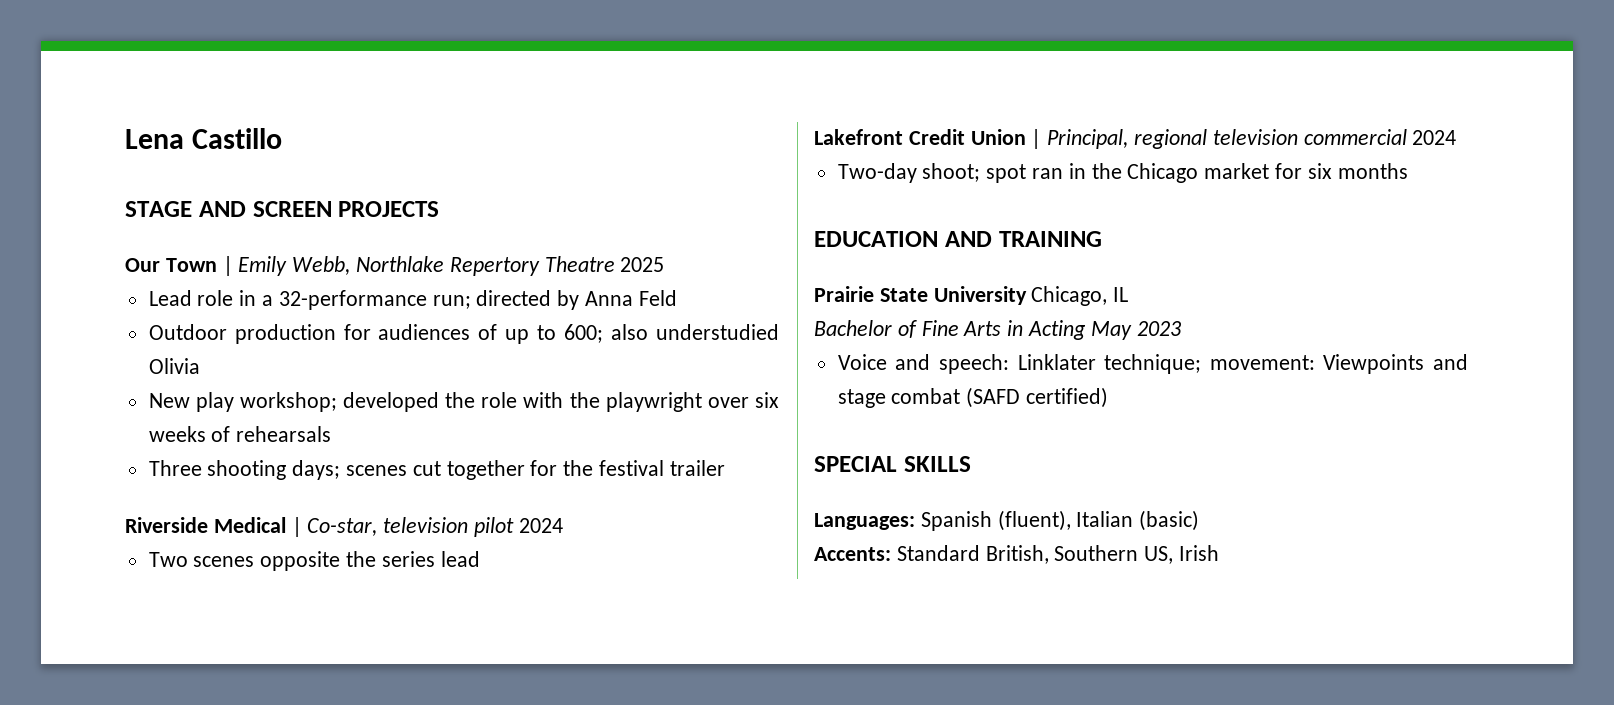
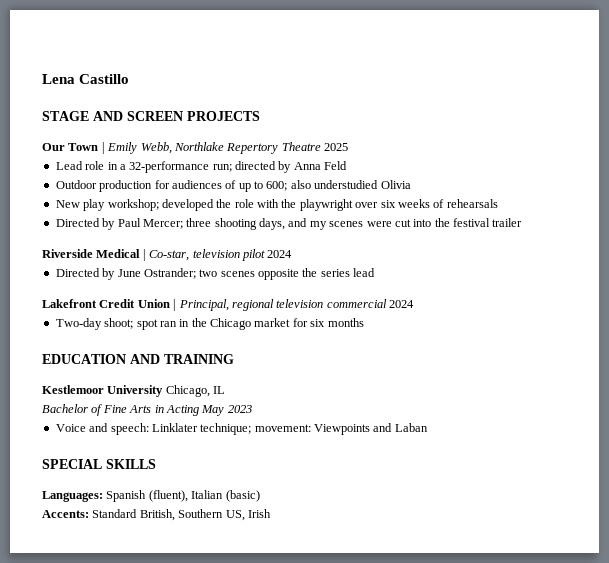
[148,460,558,480] Three shooting days; scenes cut together for -> [55,218,432,230] Directed by Paul Mercer; three shooting days, and my scenes were cut into
[148,552,188,567] Two -> [55,268,218,280] Directed by June Ostrander; two
[814,286,928,302] Prairie State -> [42,385,104,394] Kestlemoor
[837,387,1109,408] stage combat (SAFD certified) -> [394,423,428,432] Laban

